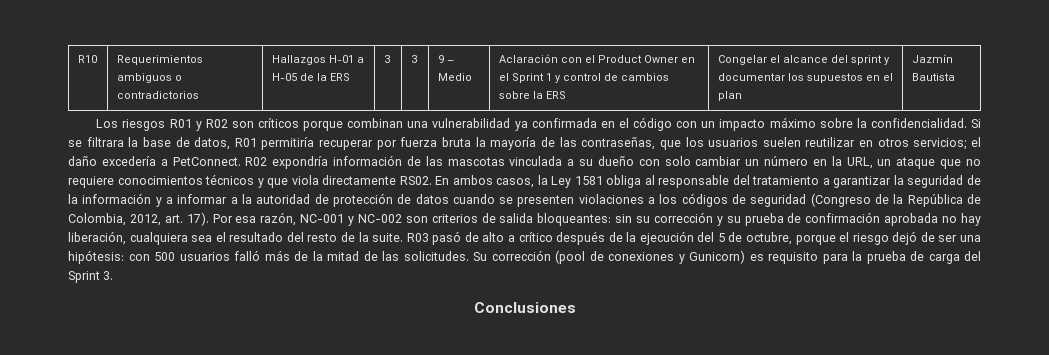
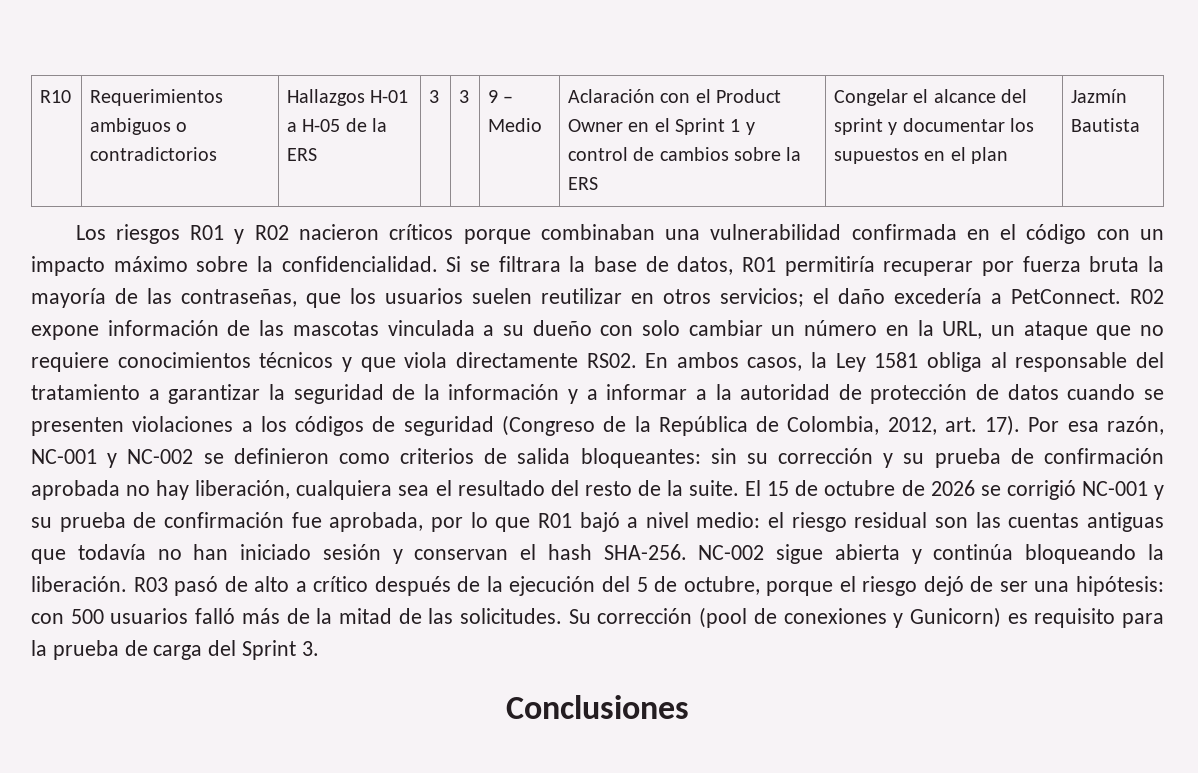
[231,121,254,128] son -> [299,224,380,240] nacieron
[347,118,404,128] combinan -> [540,224,655,240] combinaban
[514,121,528,131] ya -> (842, 232) none
[272,156,329,169] expondría -> [31,325,99,340] expone
[405,216,428,223] son -> [203,448,390,464] se definieron como
(404, 237) none -> [745,480,1164,500] [31,512,1164,532] [31,544,1164,564] [31,576,127,592] El 15 de octubre de 2026 se corrigió NC-001 y su prueba de confirmación fue aprobada, por lo que R01 bajó a nivel medio: el riesgo residual son las cuentas antiguas que todavía no han iniciado sesión y conservan el hash SHA-256. NC-002 sigue abierta y continúa bloqueando la liberación.

